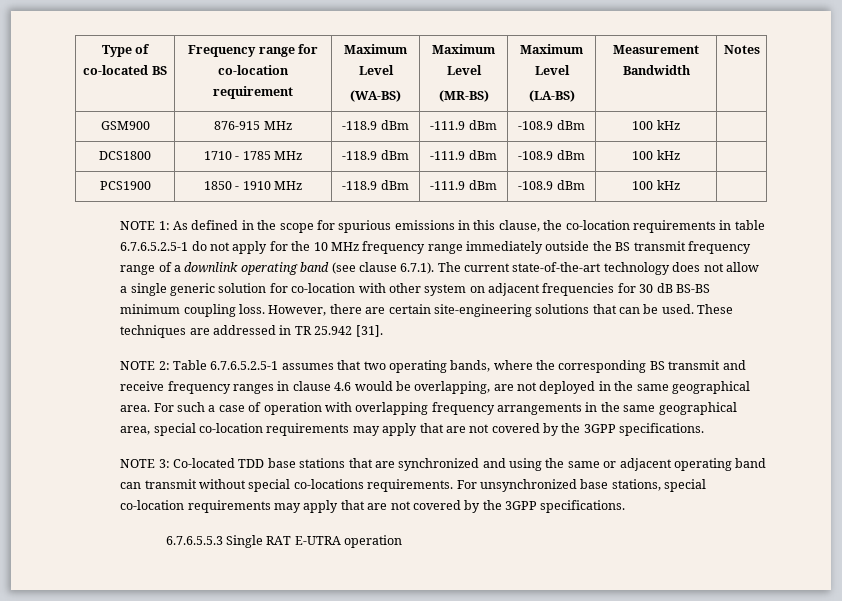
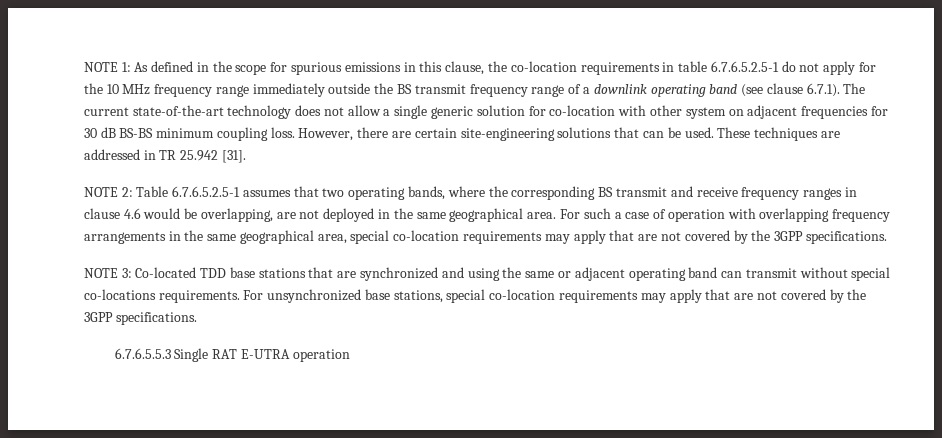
[101,44,151,57] [83,65,167,75] [188,44,318,57] [217,65,289,75] [212,86,293,99] [344,44,407,54] [358,65,394,75] [350,90,401,102] [432,44,495,54] [446,65,482,75] [438,90,489,102] [520,44,583,54] [534,65,570,75] [528,90,575,102] [613,45,699,54] [622,65,691,75] [723,45,760,54] [100,121,150,130] [214,121,292,130] [342,120,409,130] [430,120,497,130] [518,120,585,130] [632,120,680,130] [99,151,151,160] [203,151,303,160] [342,150,409,160] [430,150,497,160] [518,150,585,160] [632,150,680,160] [99,181,151,190] [203,181,303,190] [342,180,409,190] [430,180,497,190] [518,180,585,190] [632,180,680,190] Type of co-located BS | Frequency range for co-location requirement | Maximum Level // (WA-BS) | Maximum Level // (MR-BS) | Maximum Level // (LA-BS) | Measurement Bandwidth | Notes // GSM900 | 876-915 MHz | -118.9 dBm | -111.9 dBm | -108.9 dBm | 100 kHz | // DCS1800 | 1710 - 1785 MHz | -118.9 dBm | -111.9 dBm | -108.9 dBm | 100 kHz | // PCS1900 | 1850 - 1910 MHz | -118.9 dBm | -111.9 dBm | -108.9 dBm | 100 kHz | // -> (83, 67) none

